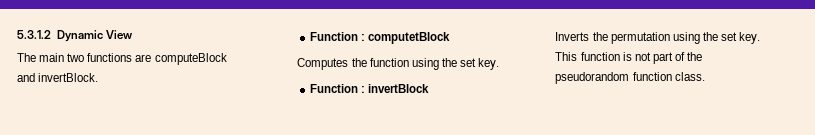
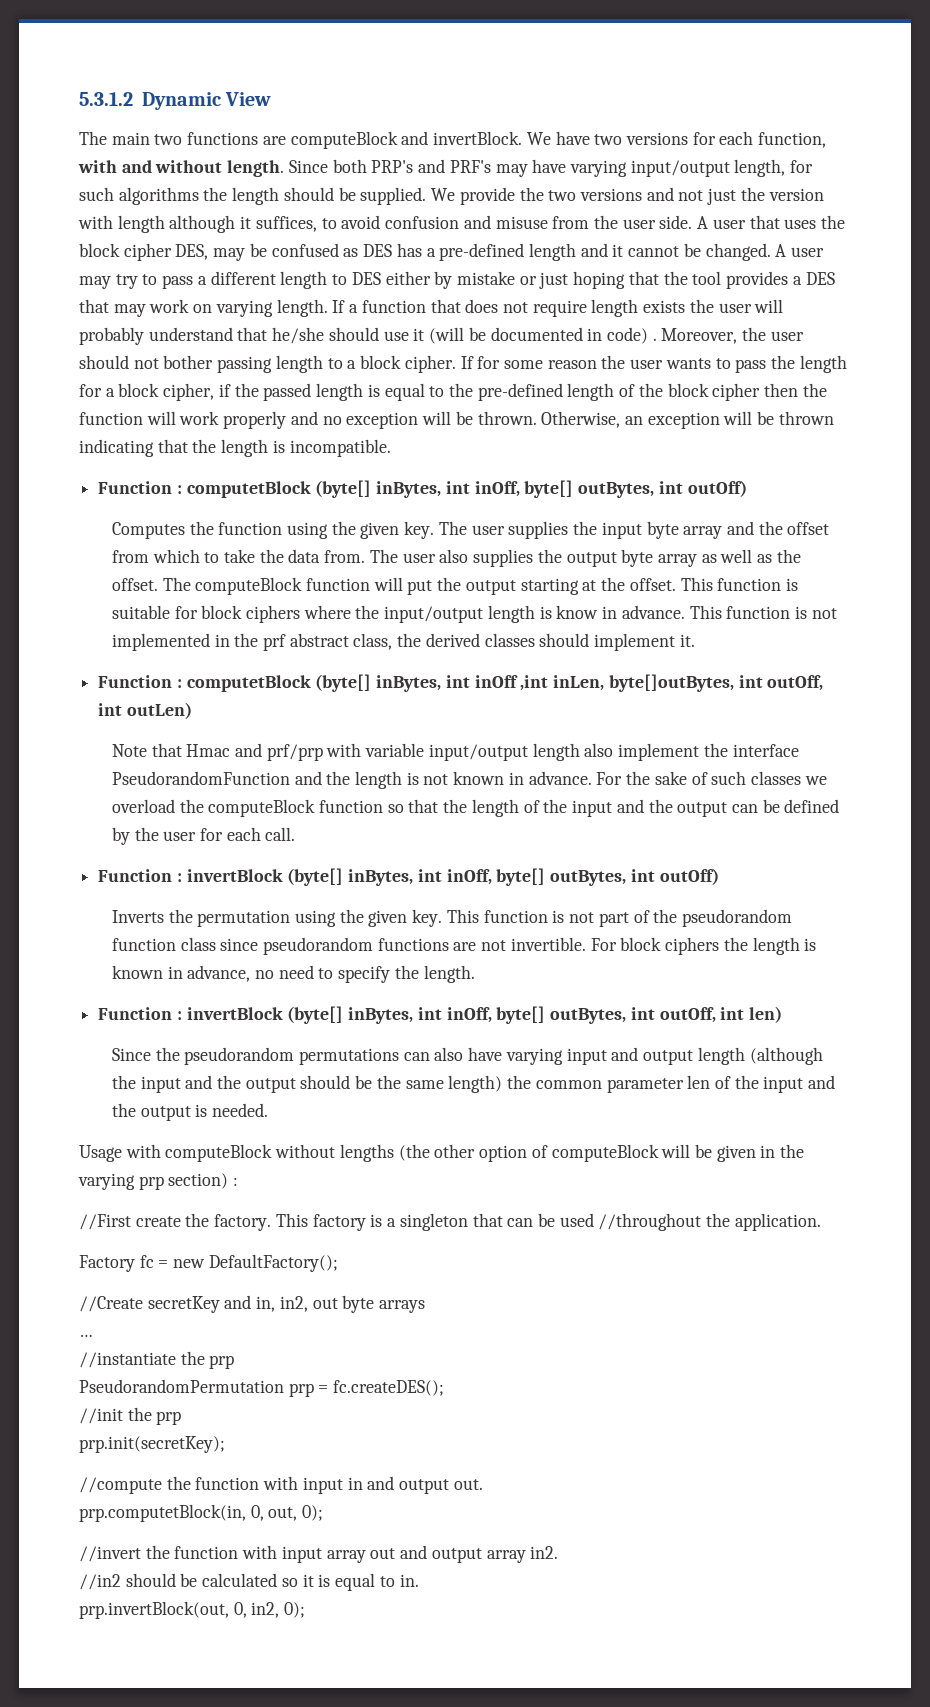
[310,32,451,44] // Function : computetBlock -> [526,131,827,148] [78,159,814,177] [79,187,824,205] [78,215,846,233] [79,243,825,261] [79,271,835,289] [79,299,784,317] [79,327,804,345] [79,355,847,373] [79,383,827,401] [79,411,834,429] [79,439,391,457] [98,480,747,498] We have two versions for each function, with and without length. Since both PRP's and PRF's may have varying input/output length, for such algorithms the length should be supplied. We provide the two versions and not just the version with length although it suffices, to avoid confusion and misuse from the user side. A user that uses the block cipher DES, may be confused as DES has a pre-defined length and it cannot be changed. A user may try to pass a different length to DES either by mistake or just hoping that the tool provides a DES that may work on varying length. If a function that does not require length exists the user will probably understand that he/she should use it (will be documented in code) . Moreover, the user should not bother passing length to a block cipher. If for some reason the user wants to pass the length for a block cipher, if the passed length is equal to the pre-defined length of the block cipher then the function will work properly and no exception will be thrown. Otherwise, an exception will be thrown indicating that the length is incompatible. // Function : computetBlock (byte[] inBytes, int inOff, byte[] outBytes, int outOff)
[459,58,500,70] [310,84,430,93] set key. // Function : invertBlock -> [360,521,830,539] [111,549,801,567] [111,577,798,595] [111,605,837,623] [111,633,695,651] [98,674,824,692] [98,702,192,719] [111,743,799,761] [111,771,827,789] [111,799,840,817] [111,827,296,845] [98,868,719,886] given key. The user supplies the input byte array and the offset from which to take the data from. The user also supplies the output byte array as well as the offset. The computeBlock function will put the output starting at the offset. This function is suitable for block ciphers where the input/output length is know in advance. This function is not implemented in the prf abstract class, the derived classes should implement it. // Function : computetBlock (byte[] inBytes, int inOff ,int inLen, byte[]outBytes, int outOff, int outLen) // Note that Hmac and prf/prp with variable input/output length also implement the interface PseudorandomFunction and the length is not known in advance. For the sake of such classes we overload the computeBlock function so that the length of the input and the output can be defined by the user for each call. // Function : invertBlock (byte[] inBytes, int inOff, byte[] outBytes, int outOff)
[720,32,737,41] set -> [368,910,408,927] given
[674,72,705,81] class. -> [180,937,817,955] [111,965,475,983] [98,1006,782,1024] [111,1047,823,1065] [111,1075,836,1093] [111,1103,269,1121] [79,1144,805,1162] [78,1173,239,1190] [79,1213,821,1231] [79,1254,338,1272] [79,1295,426,1313] [79,1334,93,1337] [79,1351,235,1369] [79,1379,445,1397] [79,1407,182,1425] [79,1436,225,1453] [79,1476,483,1494] [79,1504,324,1522] [79,1545,559,1563] [79,1573,419,1591] [79,1601,306,1619] class since pseudorandom functions are not invertible. For block ciphers the length is known in advance, no need to specify the length. // Function : invertBlock (byte[] inBytes, int inOff, byte[] outBytes, int outOff, int len) // Since the pseudorandom permutations can also have varying input and output length (although the input and the output should be the same length) the common parameter len of the input and the output is needed. // Usage with computeBlock without lengths (the other option of computeBlock will be given in the varying prp section) : // //First create the factory. This factory is a singleton that can be used //throughout the application. // Factory fc = new DefaultFactory(); // //Create secretKey and in, in2, out byte arrays // … // //instantiate the prp // PseudorandomPermutation prp = fc.createDES(); // //init the prp // prp.init(secretKey); // //compute the function with input in and output out. // prp.computetBlock(in, 0, out, 0); // //invert the function with input array out and output array in2. // //in2 should be calculated so it is equal to in. // prp.invertBlock(out, 0, in2, 0);

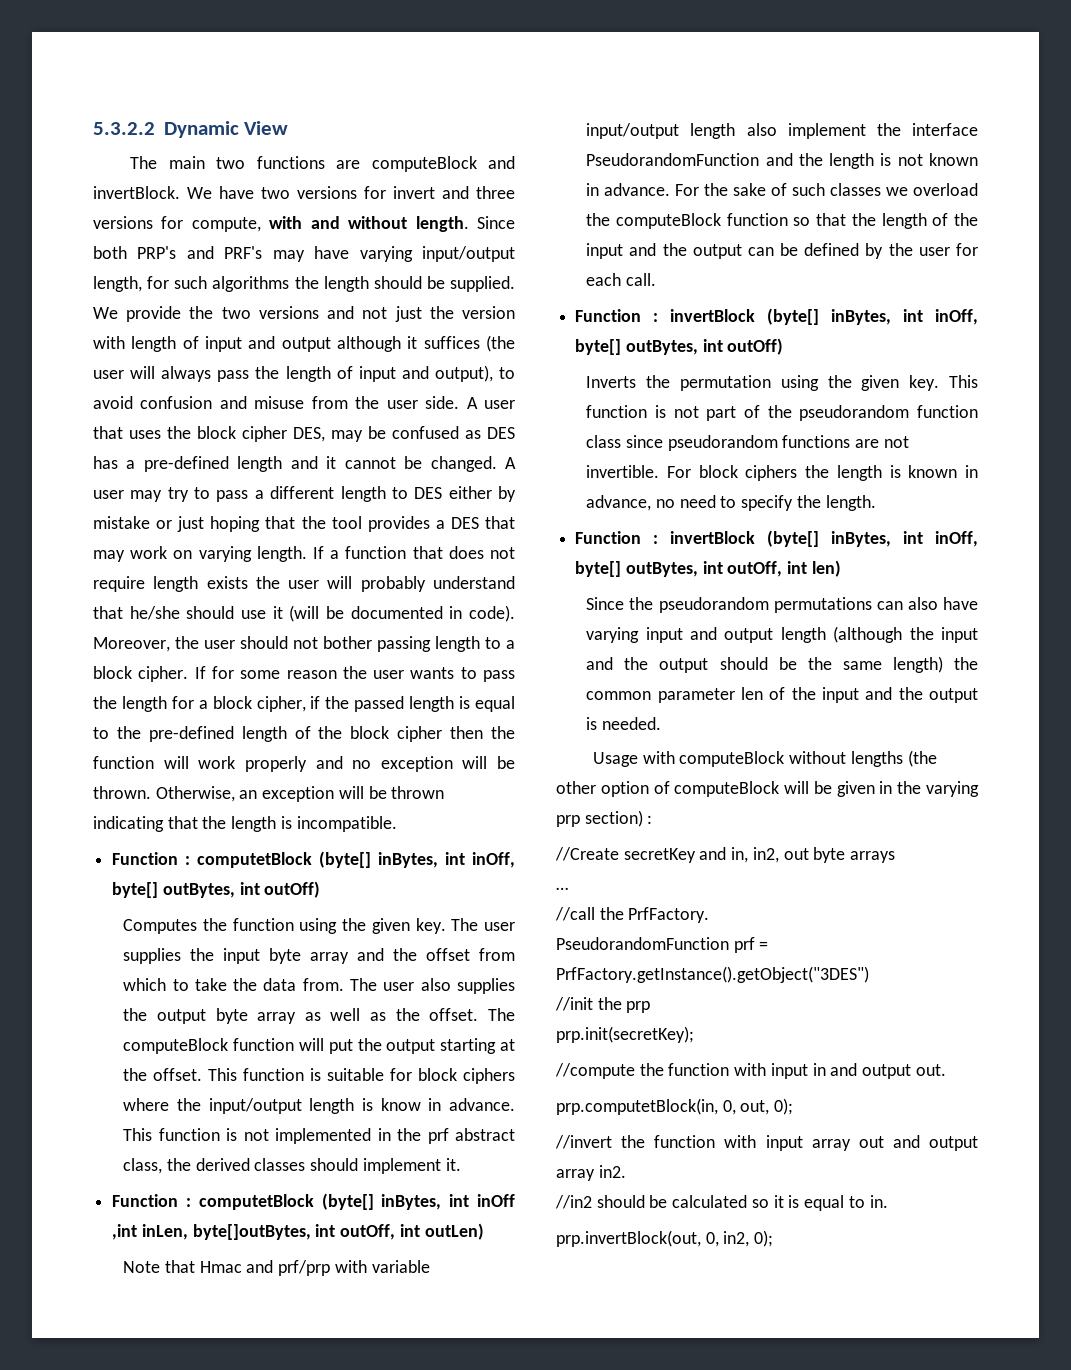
[79,92,133,106] 5.3.1.2 -> [93,122,155,135] 5.3.2.2
[719,131,827,148] each function, -> [393,186,515,199] [93,216,261,232] invert and three versions for compute,
[169,215,317,233] although it suffices, -> [182,335,515,352] [93,365,493,382] of input and output although it suffices (the user will always pass the length of input and output),
[606,327,657,344] code) . -> [469,605,515,622] code).
[79,1213,821,1231] [79,1254,338,1272] // //First create the factory. This factory is a singleton that can be used //throughout the application. // Factory fc = new DefaultFactory(); -> (653, 819) none
[79,1351,235,1369] [79,1379,445,1397] //instantiate the prp // PseudorandomPermutation prp = fc.createDES(); -> [555,907,710,923] [556,937,769,953] [556,966,869,983] //call the PrfFactory. // PseudorandomFunction prf = PrfFactory.getInstance().getObject("3DES")

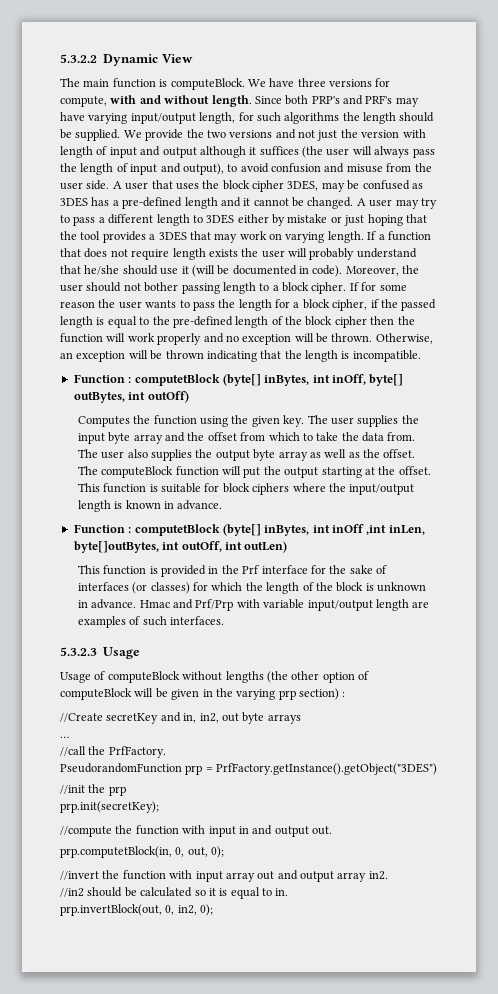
[216,156,515,172] [93,186,469,199] two functions are computeBlock and invertBlock. We have two versions for invert and -> [112,78,295,90] function is computeBlock. We have
[293,427,325,442] DES, -> [287,180,319,191] 3DES,
[487,427,515,439] DES -> [60,197,88,207] 3DES
[414,487,443,499] DES -> [206,214,235,224] 3DES
[450,517,479,529] DES -> [158,231,187,241] 3DES
[380,1098,515,1111] [123,1128,515,1144] [123,1158,461,1174] know in advance. This function is not implemented in the prf abstract class, the derived classes should implement it. -> [125,500,223,510] known in advance.
[123,1260,196,1273] Note that -> [77,565,388,577] [77,582,427,594] [77,599,137,609] This function is provided in the Prf interface for the sake of interfaces (or classes) for which the length of the block is unknown in advance.
[278,1260,331,1276] prf/prp -> [195,599,234,611] Prf/Prp
[746,123,978,139] [586,153,978,169] [586,183,978,196] [586,213,978,229] [586,243,978,259] [586,273,657,286] [575,308,978,325] [575,338,784,355] [586,375,978,391] [586,405,978,421] [586,435,909,451] [586,465,978,481] [586,495,876,511] [575,530,978,547] [575,560,841,577] [586,597,978,613] [586,626,978,643] [586,656,978,673] [586,687,978,703] [586,717,662,730] [593,751,675,767] also implement the interface PseudorandomFunction and the length is not known in advance. For the sake of such classes we overload the computeBlock function so that the length of the input and the output can be defined by the user for each call. // Function : invertBlock (byte[] inBytes, int inOff, byte[] outBytes, int outOff) // Inverts the permutation using the given key. This function is not part of the pseudorandom function class since pseudorandom functions are not invertible. For block ciphers the length is known in advance, no need to specify the length. // Function : invertBlock (byte[] inBytes, int inOff, byte[] outBytes, int outOff, int len) // Since the pseudorandom permutations can also have varying input and output length (although the input and the output should be the same length) the common parameter len of the input and the output is needed. // Usage with -> [412,601,430,608] [77,616,225,628] [60,647,141,659] [60,671,106,683] are examples of such interfaces. // 5.3.2.3 Usage // Usage of
[733,937,755,953] prf -> [185,765,203,775] prp

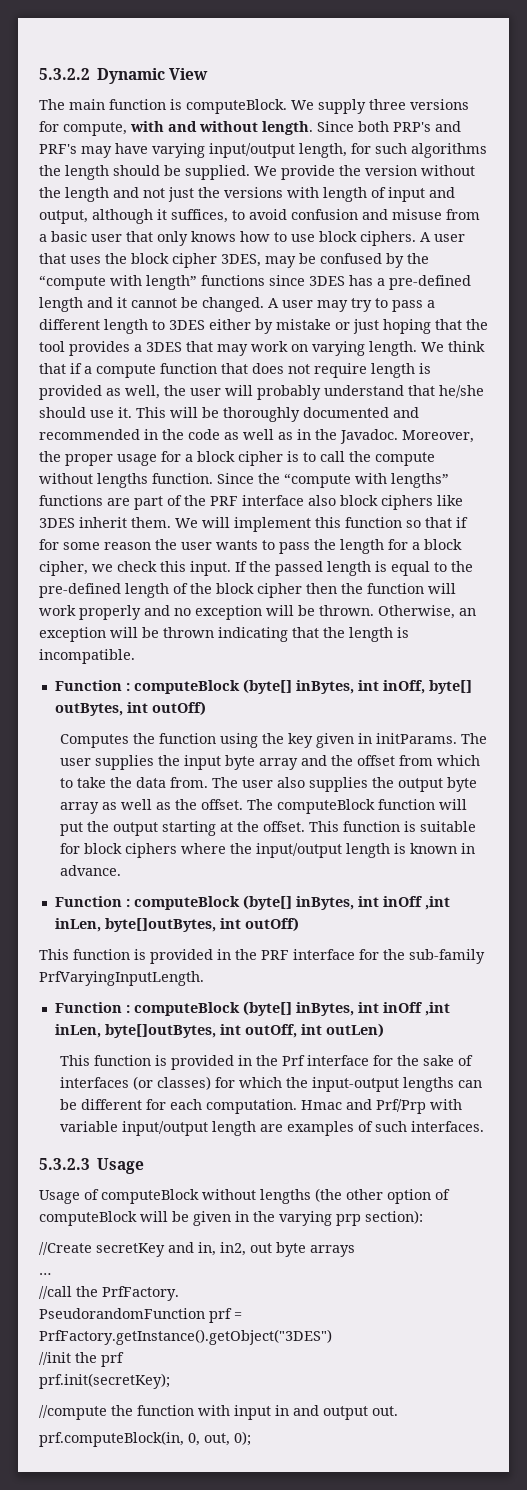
[269,78,295,87] have -> [318,99,366,114] supply
[206,130,273,138] two versions -> [365,165,475,176] [39,187,109,202] version without the length
[361,130,400,138] version -> [224,187,283,198] versions
[162,147,197,158] output -> [39,210,88,224] output,
[259,146,435,158] [60,163,224,175] suffices (the user will always pass the length of input and output), -> [171,209,228,223] suffices,
[414,163,432,172] [60,180,110,190] the user side. -> [39,231,416,246] a basic user that only knows how to use block ciphers.
[411,183,423,189] as -> [386,253,429,268] [39,275,305,290] by the “compute with length” functions since
[367,231,385,240] If a -> [421,341,485,352] [39,363,156,378] We think that if a compute
[208,249,238,257] exists -> [419,363,431,374] [39,385,160,400] is provided as well,
[181,265,420,277] [60,282,359,294] it (will be documented in code). Moreover, the user should not bother passing length to a block cipher. If -> [118,407,419,422] [39,429,474,444] [39,451,435,466] [39,473,449,488] [39,495,463,510] [39,517,468,532] it. This will be thoroughly documented and recommended in the code as well as in the Javadoc. Moreover, the proper usage for a block cipher is to call the compute without lengths function. Since the “compute with lengths” functions are part of the PRF interface also block ciphers like 3DES inherit them. We will implement this function so that if
[370,299,379,308] if -> [92,561,247,576] we check this input. If
[134,374,220,386] computetBlock -> [133,680,240,694] computeBlock
[251,415,305,427] given key. -> [287,733,457,748] key given in initParams.
[134,524,220,536] computetBlock -> [133,895,450,910] [54,917,299,932] [39,949,485,964] [39,971,204,986] [54,1002,240,1016] computeBlock (byte[] inBytes, int inOff ,int inLen, byte[]outBytes, int outOff) // This function is provided in the PRF interface for the sub-family PrfVaryingInputLength. // Function : computeBlock
[266,582,427,594] [77,599,137,609] length of the block is unknown in advance. -> [311,1077,482,1092] [59,1099,297,1114] input-output lengths can be different for each computation.
[299,688,346,700] section) : -> [365,1210,423,1224] section):
[185,765,203,775] prp -> [209,1308,232,1323] prf
[108,786,126,796] [60,801,159,813] prp // prp.init(secretKey); -> [101,1352,124,1367] [39,1373,170,1389] prf // prf.init(secretKey);
[60,846,172,858] prp.computetBlock(in, -> [39,1431,184,1447] prf.computeBlock(in,
[60,870,388,882] [60,887,289,899] [60,904,214,916] // //invert the function with input array out and output array in2. // //in2 should be calculated so it is equal to in. // prp.invertBlock(out, 0, in2, 0); -> (251, 1438) none

